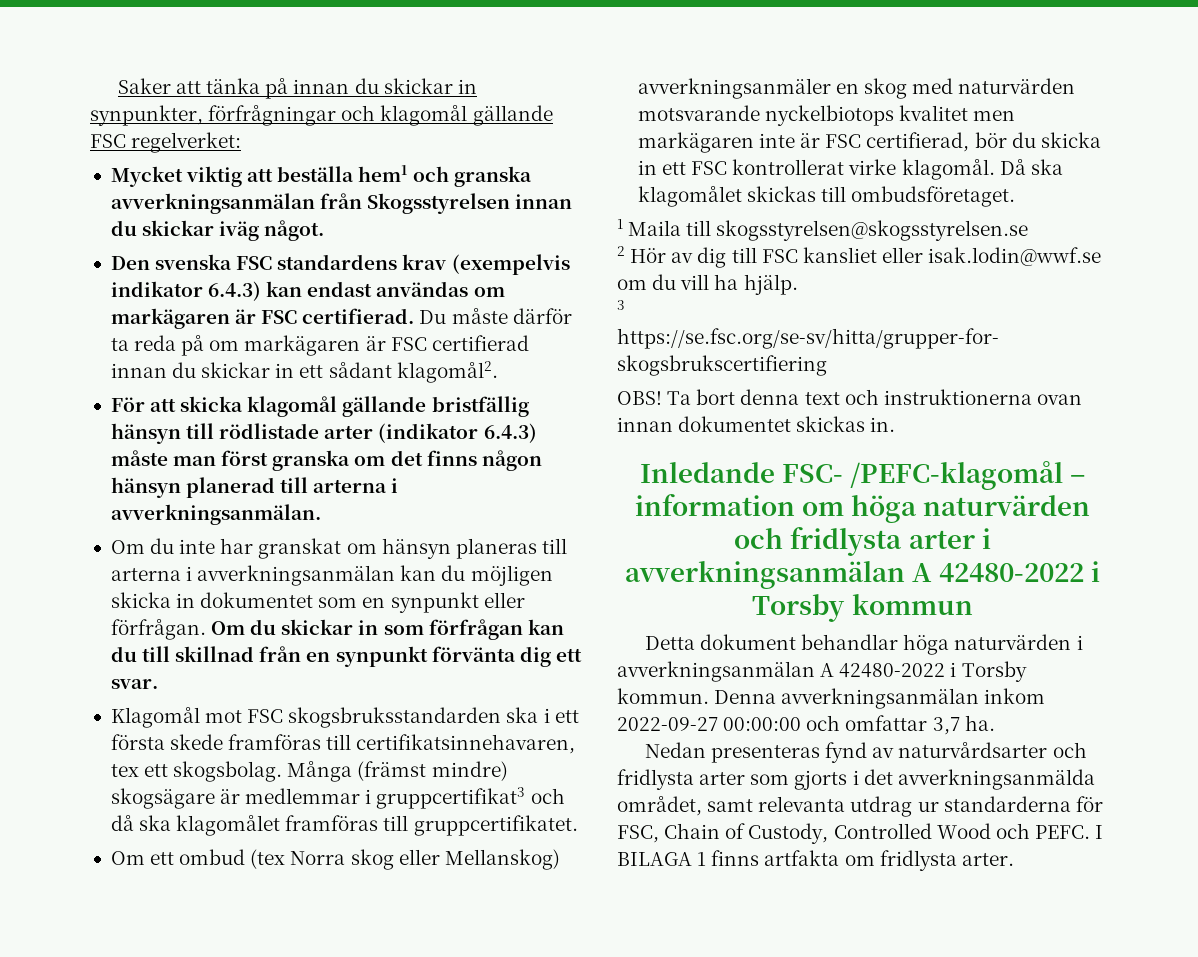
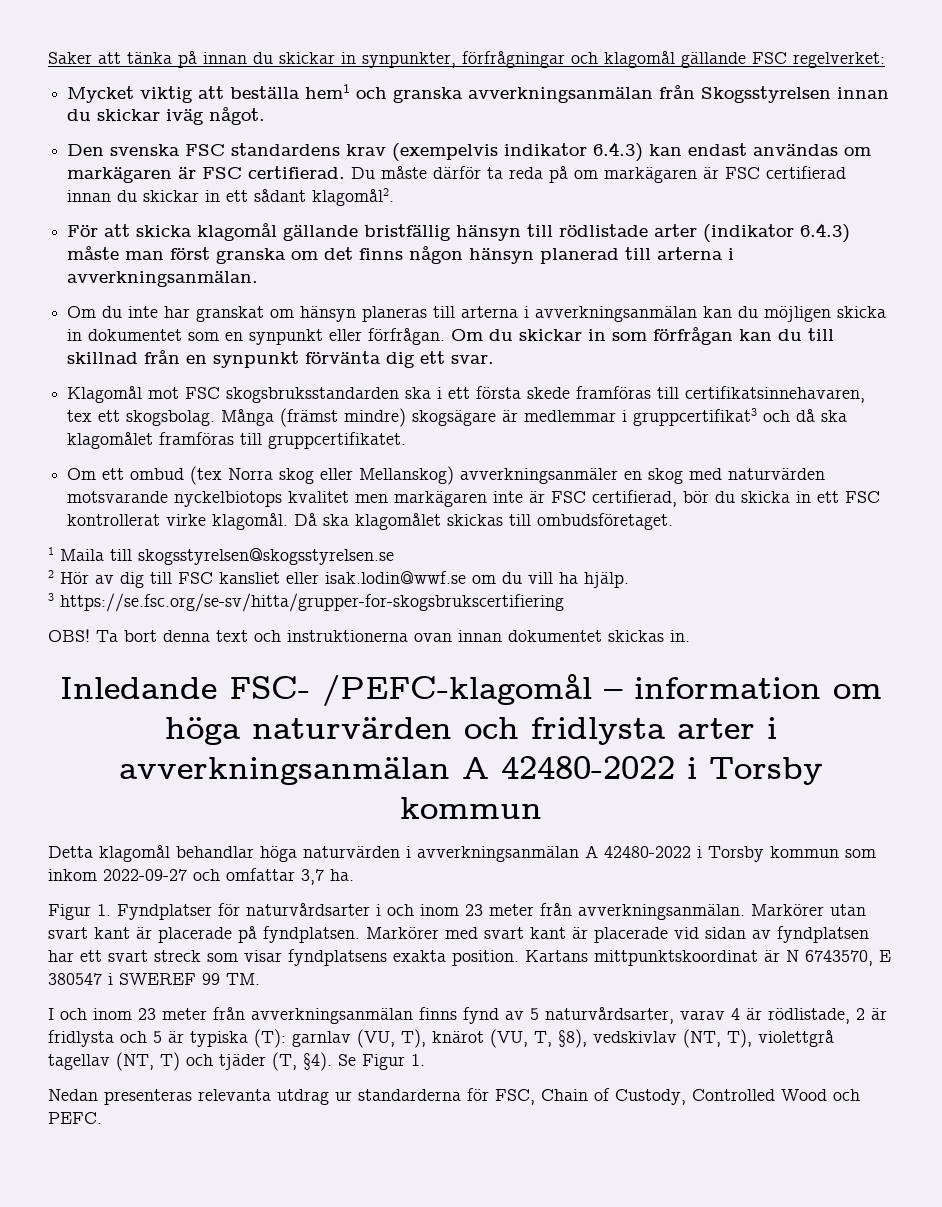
[700,634,797,650] dokument -> [99,845,170,862] klagomål
[617,688,980,709] kommun. Denna avverkningsanmälan -> [770,846,876,858] kommun som
[723,717,802,731] 00:00:00 -> (187, 875) none
[644,742,1087,763] [617,769,1095,790] [617,796,754,816] Nedan presenteras fynd av naturvårdsarter och fridlysta arter som gjorts i det avverkningsanmälda området, samt -> [48,903,866,920] [48,926,869,943] [48,949,891,966] [48,973,260,985] [48,1007,887,1024] [48,1029,834,1048] [48,1052,425,1071] [48,1089,192,1105] Figur 1. Fyndplatser för naturvårdsarter i och inom 23 meter från avverkningsanmälan. Markörer utan svart kant är placerade på fyndplatsen. Markörer med svart kant är placerade vid sidan av fyndplatsen har ett svart streck som visar fyndplatsens exakta position. Kartans mittpunktskoordinat är N 6743570, E 380547 i SWEREF 99 TM. // I och inom 23 meter från avverkningsanmälan finns fynd av 5 naturvårdsarter, varav 4 är rödlistade, 2 är fridlysta och 5 är typiska (T): garnlav (VU, T), knärot (VU, T, §8), vedskivlav (NT, T), violettgrå tagellav (NT, T) och tjäder (T, §4). Se Figur 1. // Nedan presenteras
[1095,825,1104,839] [617,850,1014,871] I BILAGA 1 finns artfakta om fridlysta arter. -> (102, 1118) none

